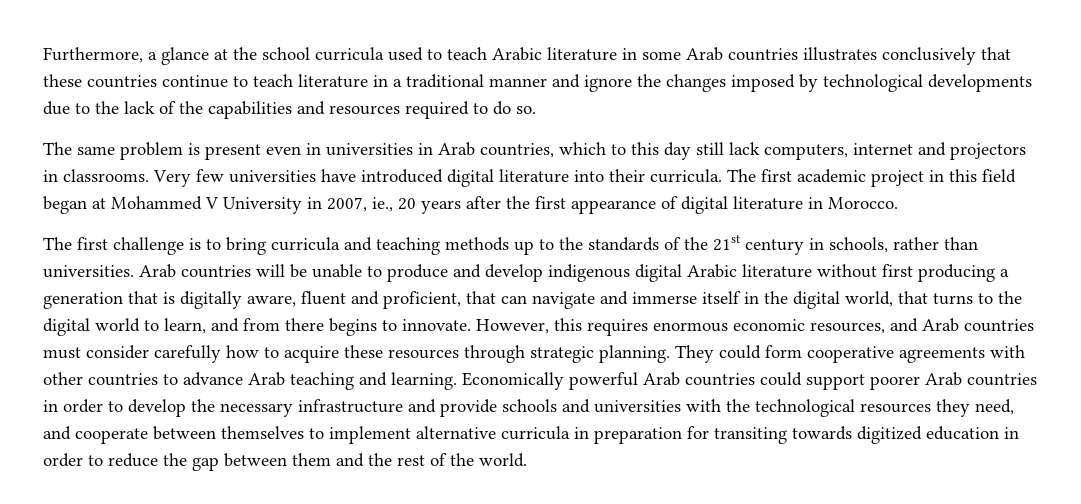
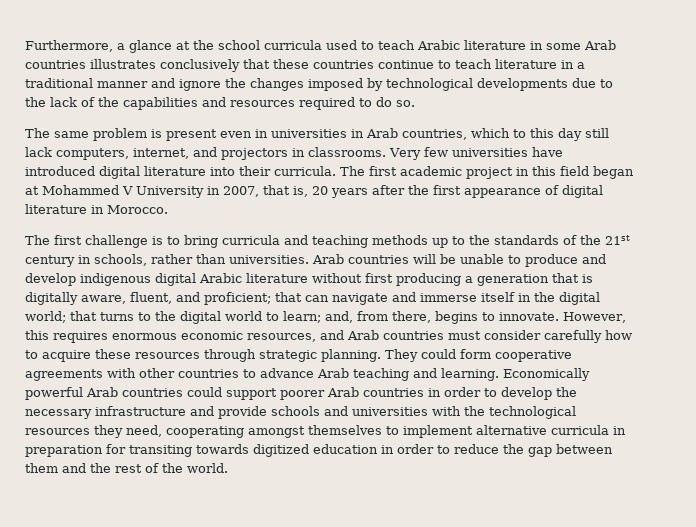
[853,143,913,155] internet -> [133,148,189,159] internet,
[372,197,393,212] ie., -> [263,185,308,197] that is,
[301,291,461,309] fluent and proficient, -> [130,292,271,305] fluent, and proficient;
[845,291,893,307] world, -> [25,311,66,323] world;
[164,318,324,334] learn, and from there -> [283,311,431,323] learn; and, from there,
[43,426,216,444] and cooperate between -> [166,426,305,438] cooperating amongst

